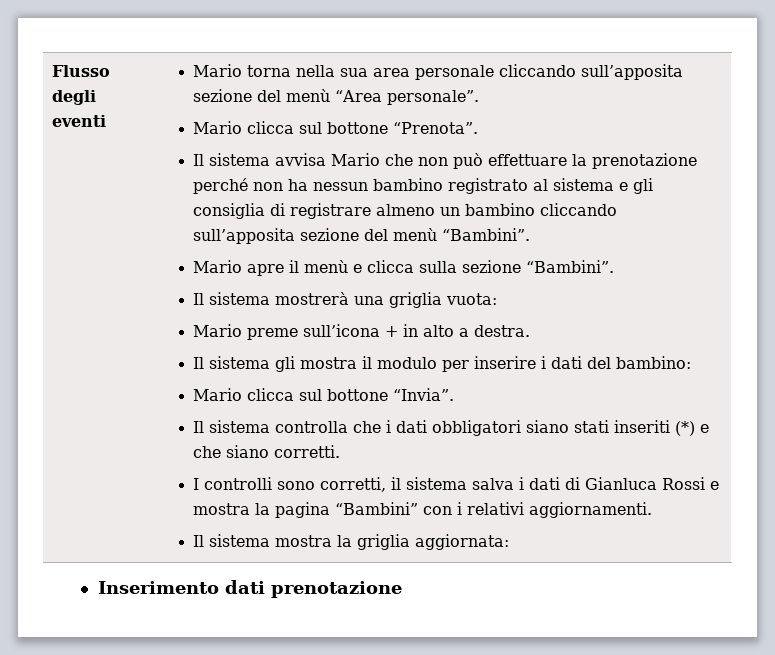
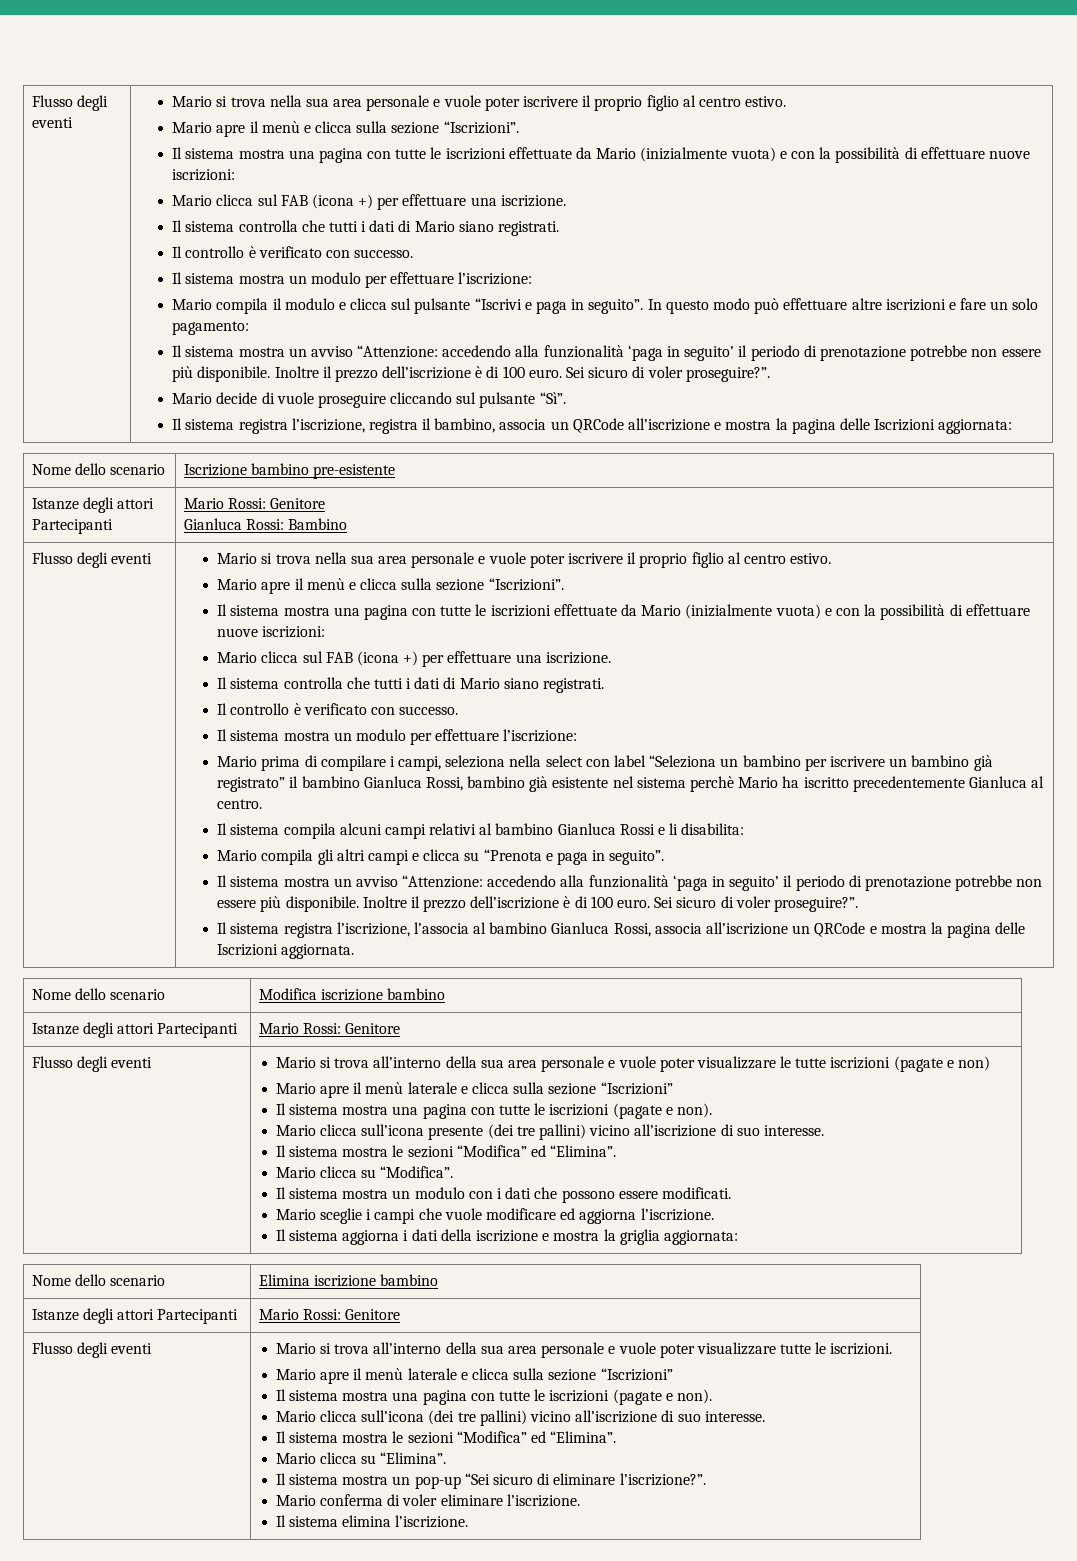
[51,65,110,77] [51,90,96,105] [51,115,106,127] [193,64,684,80] [193,89,480,105] [193,121,479,134] [193,153,698,169] [193,178,654,194] [193,203,618,219] [193,228,531,244] [193,260,615,276] [193,292,498,308] [193,324,531,340] [193,356,692,372] [193,388,455,401] [193,420,710,436] [193,445,341,458] [193,477,720,492] [193,502,653,518] [193,534,510,550] [97,580,402,598] Flusso degli eventi | Mario torna nella sua area personale cliccando sull’apposita sezione del menù “Area personale”. // Mario clicca sul bottone “Prenota”. // Il sistema avvisa Mario che non può effettuare la prenotazione perché non ha nessun bambino registrato al sistema e gli consiglia di registrare almeno un bambino cliccando sull’apposita sezione del menù “Bambini”. // Mario apre il menù e clicca sulla sezione “Bambini”. // Il sistema mostrerà una griglia vuota: // Mario preme sull’icona + in alto a destra. // Il sistema gli mostra il modulo per inserire i dati del bambino: // Mario clicca sul bottone “Invia”. // Il sistema controlla che i dati obbligatori siano stati inseriti (*) e che siano corretti. // I controlli sono corretti, il sistema salva i dati di Gianluca Rossi e mostra la pagina “Bambini” con i relativi aggiornamenti. // Il sistema mostra la griglia aggiornata: // Inserimento dati prenotazione -> [31,95,109,111] [31,117,73,128] [172,95,787,111] [172,121,519,137] [172,147,1030,163] [172,169,236,181] [172,194,566,210] [172,220,560,236] [172,246,414,258] [172,272,533,288] [172,298,1039,314] [172,321,250,335] [172,345,1041,361] [172,366,770,382] [172,392,566,408] [172,418,1013,434] [31,463,166,475] [183,463,396,479] [31,497,155,513] [31,519,113,534] [183,498,326,509] [183,518,348,530] [31,552,153,568] [217,552,832,568] [217,578,564,594] [217,604,1030,620] [217,626,326,638] [217,651,611,667] [217,677,605,693] [217,703,459,715] [217,729,578,745] [217,755,993,771] [217,776,1045,792] [217,799,263,809] [217,823,745,839] [217,849,665,865] [217,875,1043,891] [217,896,858,912] [217,922,1026,938] [217,944,355,959] [31,988,166,1000] [258,988,446,1001] [31,1022,239,1038] [258,1023,401,1034] [31,1056,153,1072] [275,1056,991,1072] [275,1082,673,1098] [275,1103,712,1119] [275,1124,824,1140] [275,1145,617,1158] [275,1166,454,1178] [275,1187,731,1203] [275,1208,714,1224] [275,1229,738,1245] [31,1274,166,1286] [258,1274,439,1287] [31,1308,239,1324] [258,1309,401,1320] [31,1342,153,1358] [275,1342,893,1358] [275,1368,673,1384] [275,1389,712,1405] [275,1410,765,1426] [275,1431,617,1444] [275,1452,447,1464] [275,1473,706,1489] [275,1494,580,1507] [275,1515,469,1528] Flusso degli eventi | Mario si trova nella sua area personale e vuole poter iscrivere il proprio figlio al centro estivo. // Mario apre il menù e clicca sulla sezione “Iscrizioni”. // Il sistema mostra una pagina con tutte le iscrizioni effettuate da Mario (inizialmente vuota) e con la possibilità di effettuare nuove iscrizioni: // Mario clicca sul FAB (icona +) per effettuare una iscrizione. // Il sistema controlla che tutti i dati di Mario siano registrati. // Il controllo è verificato con successo. // Il sistema mostra un modulo per effettuare l’iscrizione: // Mario compila il modulo e clicca sul pulsante “Iscrivi e paga in seguito”. In questo modo può effettuare altre iscrizioni e fare un solo pagamento: // Il sistema mostra un avviso “Attenzione: accedendo alla funzionalità ‘paga in seguito’ il periodo di prenotazione potrebbe non essere più disponibile. Inoltre il prezzo dell’iscrizione è di 100 euro. Sei sicuro di voler proseguire?”. // Mario decide di vuole proseguire cliccando sul pulsante “Sì”. // Il sistema registra l’iscrizione, registra il bambino, associa un QRCode all’iscrizione e mostra la pagina delle Iscrizioni aggiornata: // Nome dello scenario | Iscrizione bambino pre-esistente // Istanze degli attori Partecipanti | Mario Rossi: Genitore // Gianluca Rossi: Bambino // Flusso degli eventi | Mario si trova nella sua area personale e vuole poter iscrivere il proprio figlio al centro estivo. // Mario apre il menù e clicca sulla sezione “Iscrizioni”. // Il sistema mostra una pagina con tutte le iscrizioni effettuate da Mario (inizialmente vuota) e con la possibilità di effettuare nuove iscrizioni: // Mario clicca sul FAB (icona +) per effettuare una iscrizione. // Il sistema controlla che tutti i dati di Mario siano registrati. // Il controllo è verificato con successo. // Il sistema mostra un modulo per effettuare l’iscrizione: // Mario prima di compilare i campi, seleziona nella select con label “Seleziona un bambino per iscrivere un bambino già registrato” il bambino Gianluca Rossi, bambino già esistente nel sistema perchè Mario ha iscritto precedentemente Gianluca al centro. // Il sistema compila alcuni campi relativi al bambino Gianluca Rossi e li disabilita: // Mario compila gli altri campi e clicca su “Prenota e paga in seguito”. // Il sistema mostra un avviso “Attenzione: accedendo alla funzionalità ‘paga in seguito’ il periodo di prenotazione potrebbe non essere più disponibile. Inoltre il prezzo dell’iscrizione è di 100 euro. Sei sicuro di voler proseguire?”. // Il sistema registra l’iscrizione, l’associa al bambino Gianluca Rossi, associa all’iscrizione un QRCode e mostra la pagina delle Iscrizioni aggiornata. // Nome dello scenario | Modifica iscrizione bambino // Istanze degli attori Partecipanti | Mario Rossi: Genitore // Flusso degli eventi | Mario si trova all’interno della sua area personale e vuole poter visualizzare le tutte iscrizioni (pagate e non) // Mario apre il menù laterale e clicca sulla sezione “Iscrizioni” // Il sistema mostra una pagina con tutte le iscrizioni (pagate e non). // Mario clicca sull’icona presente (dei tre pallini) vicino all’iscrizione di suo interesse. // Il sistema mostra le sezioni “Modifica” ed “Elimina”. // Mario clicca su “Modifica”. // Il sistema mostra un modulo con i dati che possono essere modificati. // Mario sceglie i campi che vuole modificare ed aggiorna l’iscrizione. // Il sistema aggiorna i dati della iscrizione e mostra la griglia aggiornata: // Nome dello scenario | Elimina iscrizione bambino // Istanze degli attori Partecipanti | Mario Rossi: Genitore // Flusso degli eventi | Mario si trova all’interno della sua area personale e vuole poter visualizzare tutte le iscrizioni. // Mario apre il menù laterale e clicca sulla sezione “Iscrizioni” // Il sistema mostra una pagina con tutte le iscrizioni (pagate e non). // Mario clicca sull’icona (dei tre pallini) vicino all’iscrizione di suo interesse. // Il sistema mostra le sezioni “Modifica” ed “Elimina”. // Mario clicca su “Elimina”. // Il sistema mostra un pop-up “Sei sicuro di eliminare l’iscrizione?”. // Mario conferma di voler eliminare l’iscrizione. // Il sistema elimina l’iscrizione.

